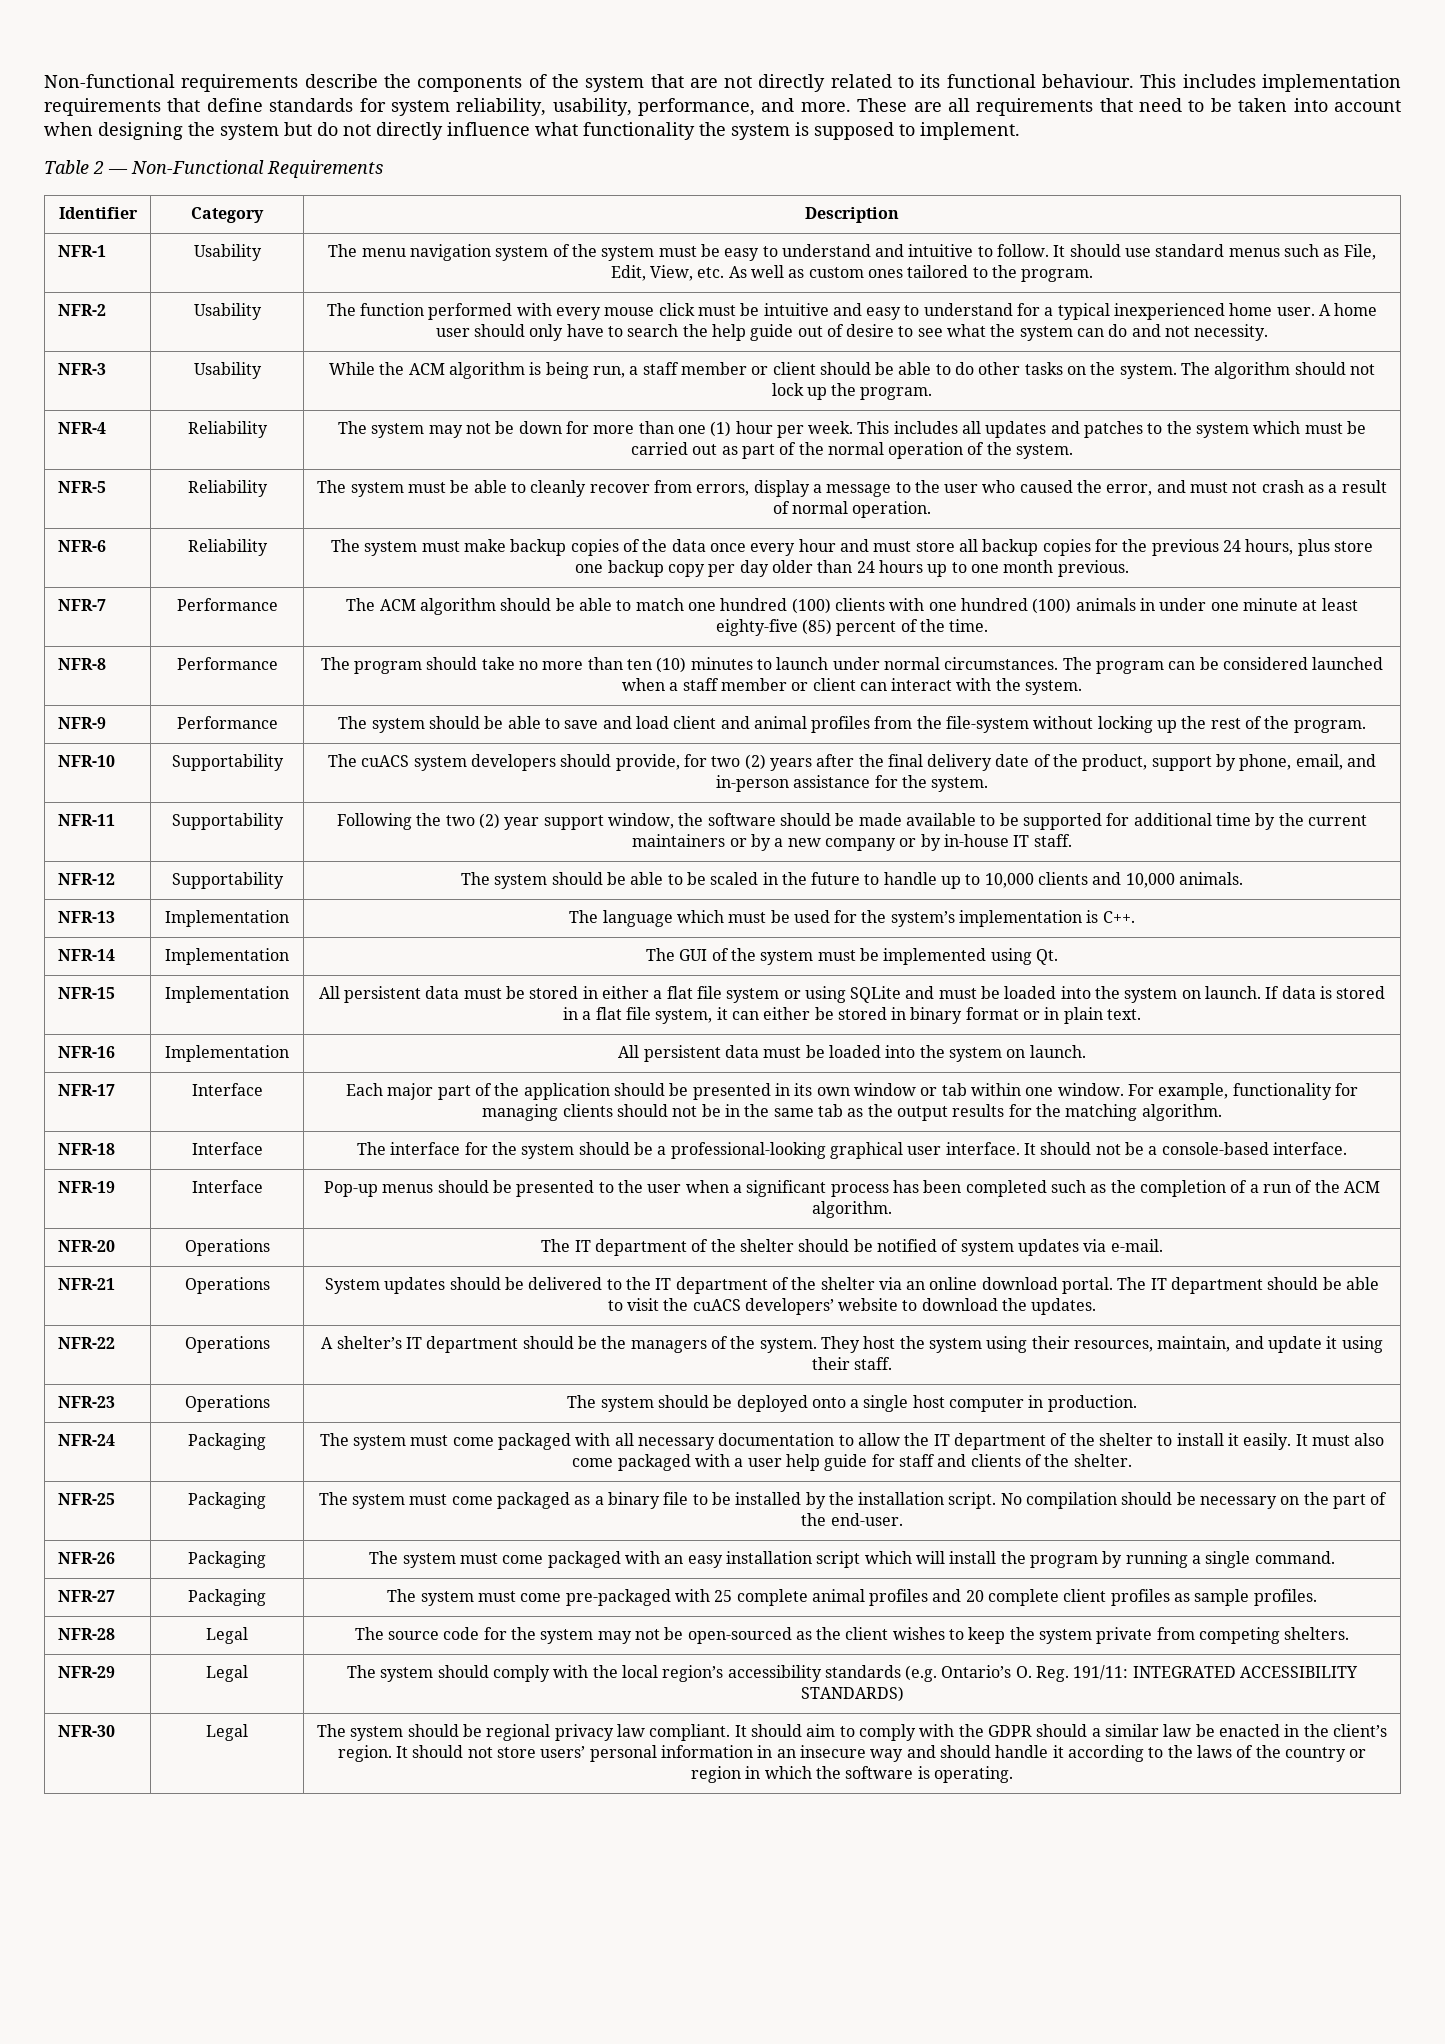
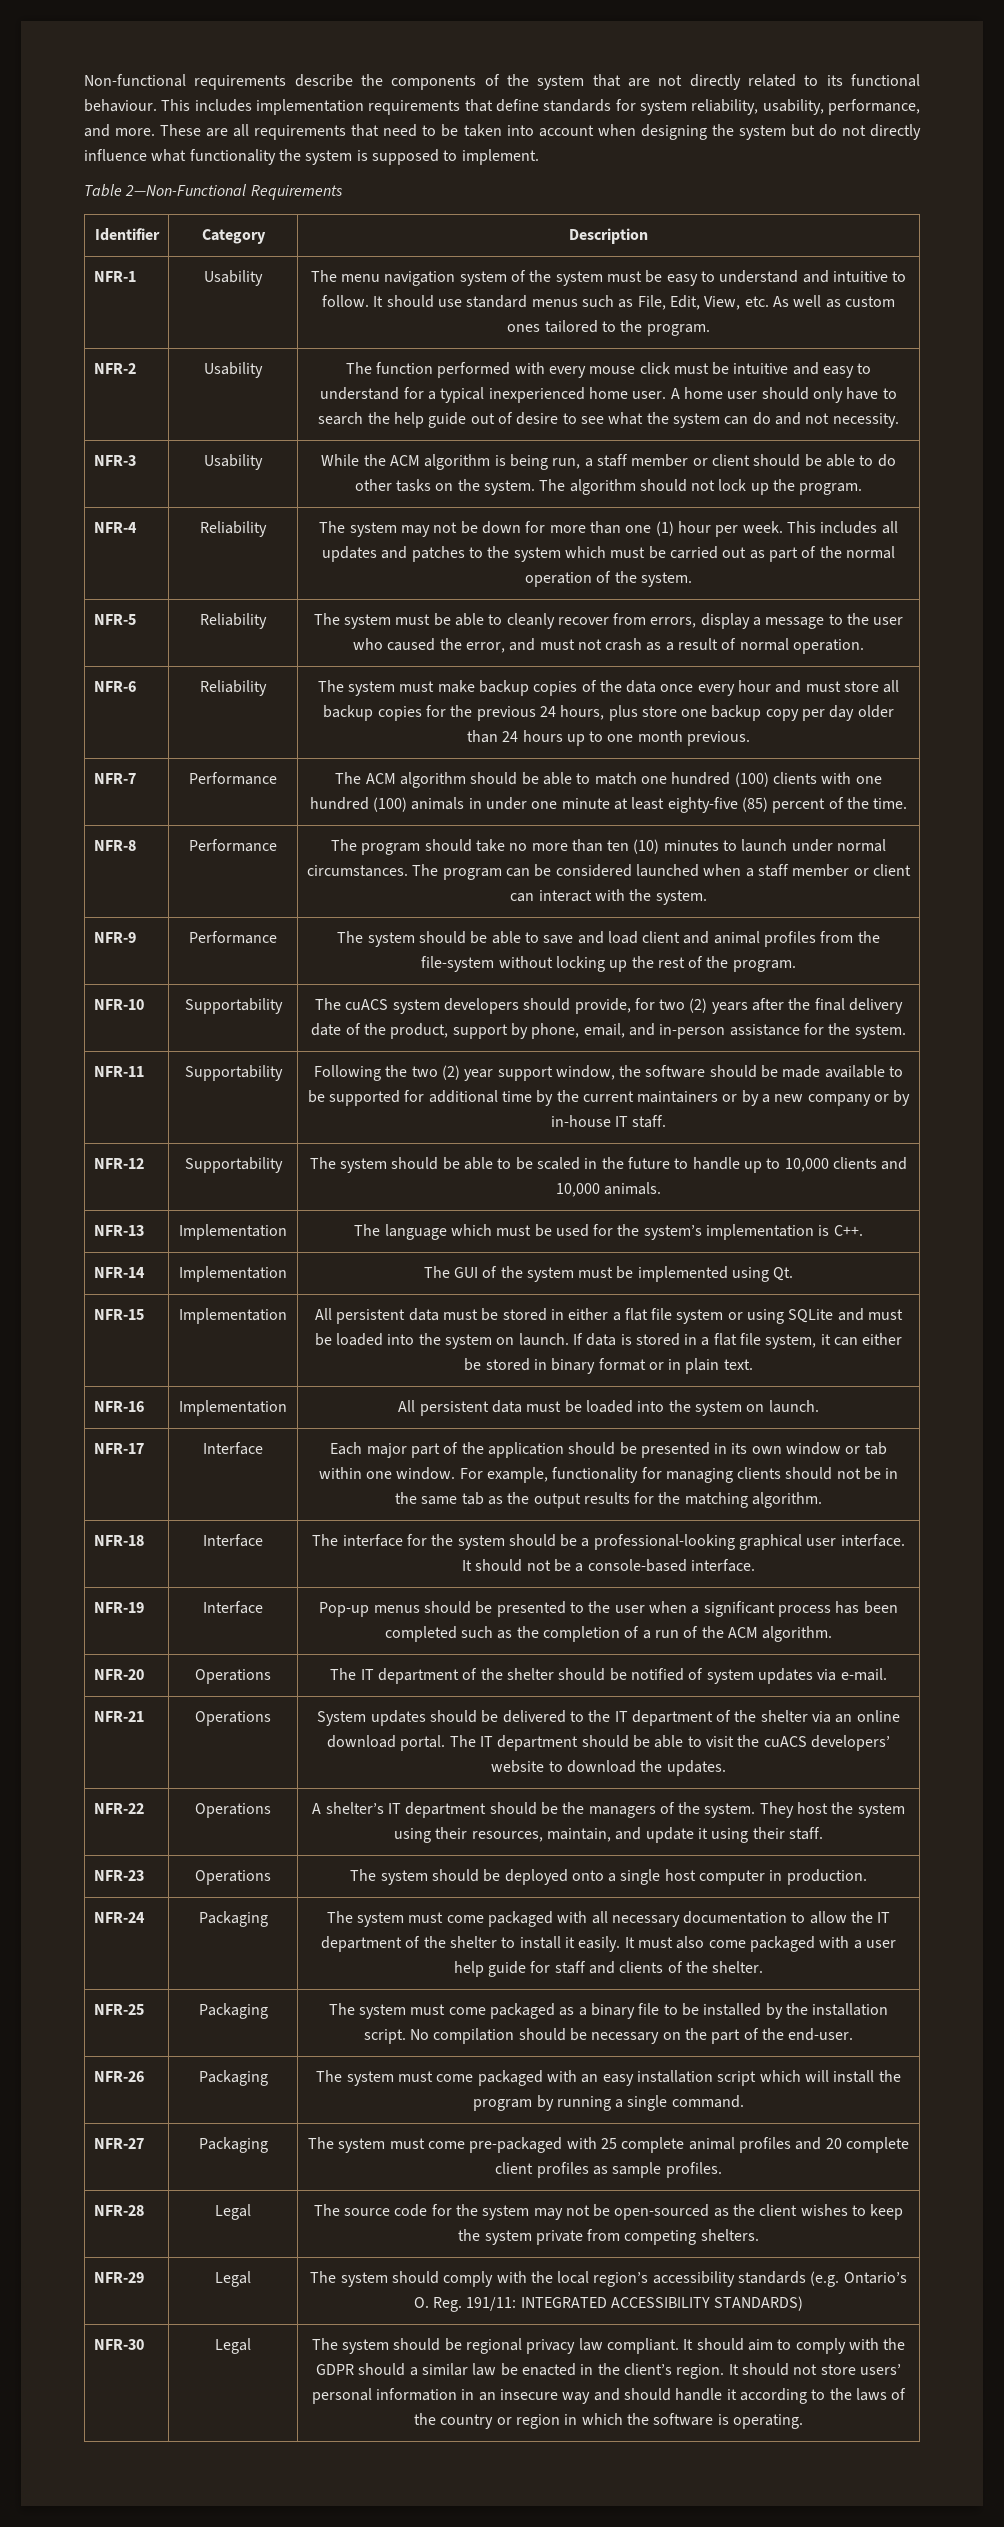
[93,160,264,174] 2 — Non-Functional -> [125,184,247,196] 2—Non-Functional

